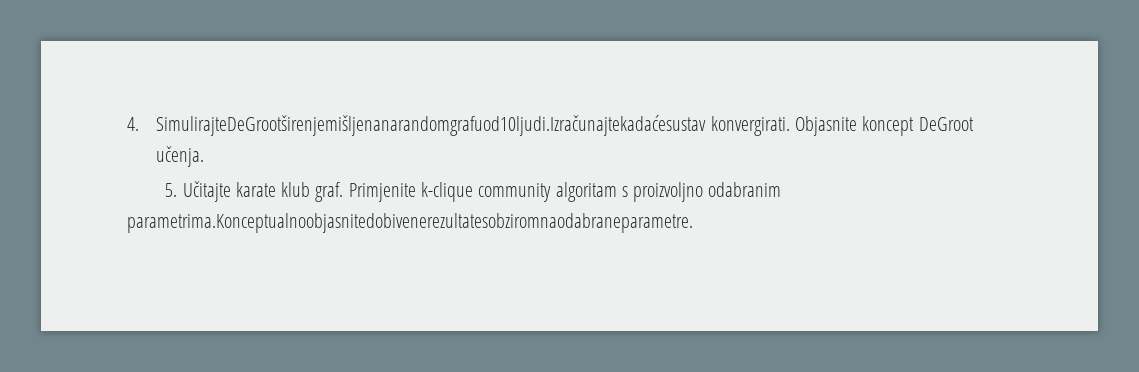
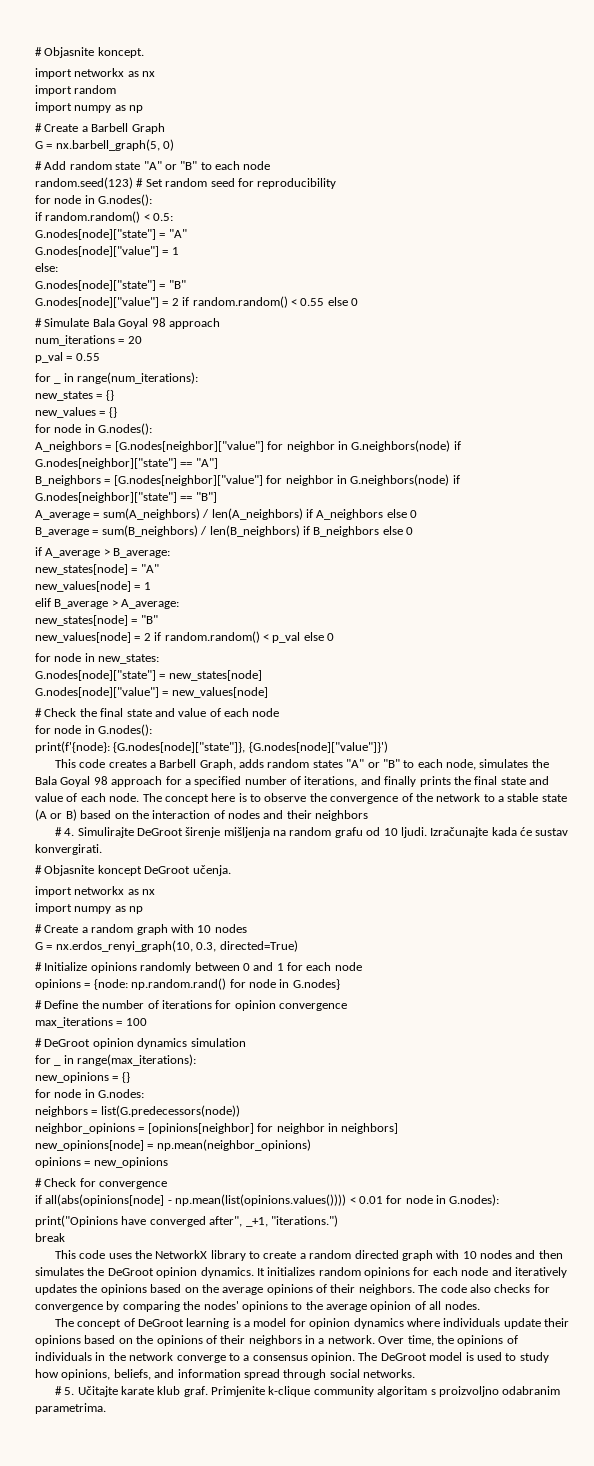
[127,115,707,136] 4. SimulirajteDeGrootširenjemišljenanarandomgrafuod10ljudi.Izračunajtekadaćesustav -> [35,47,144,58] [35,68,156,79] [35,85,117,96] [35,102,144,113] [35,123,165,134] [35,139,175,151] [35,161,271,170] [35,177,337,189] [35,194,153,206] [35,211,174,223] [35,229,187,240] [35,246,179,257] [35,263,58,272] [35,280,186,291] [35,296,358,308] [35,318,220,329] [35,335,142,346] [35,352,100,363] [35,373,51,382] [54,382,62,384] [63,372,199,384] [35,390,114,401] [35,407,117,418] [35,423,153,435] [35,440,461,452] [35,458,218,469] [35,474,460,486] [35,492,217,503] [35,508,417,520] [35,525,413,537] [35,547,171,558] [35,564,159,575] [35,581,151,592] [35,598,180,609] [35,615,158,626] [35,631,334,643] [35,653,160,664] [35,670,262,681] [35,687,268,698] [35,708,280,717] [35,724,153,736] [35,741,388,753] [54,759,549,770] [35,776,549,787] [35,793,567,804] [35,809,369,821] [54,827,569,838] # Objasnite koncept. // import networkx as nx // import random // import numpy as np // # Create a Barbell Graph // G = nx.barbell_graph(5, 0) // # Add random state "A" or "B" to each node // random.seed(123) # Set random seed for reproducibility // for node in G.nodes(): // if random.random() < 0.5: // G.nodes[node]["state"] = "A" // G.nodes[node]["value"] = 1 // else: // G.nodes[node]["state"] = "B" // G.nodes[node]["value"] = 2 if random.random() < 0.55 else 0 // # Simulate Bala Goyal 98 approach // num_iterations = 20 // p_val = 0.55 // for _ in range(num_iterations): // new_states = {} // new_values = {} // for node in G.nodes(): // A_neighbors = [G.nodes[neighbor]["value"] for neighbor in G.neighbors(node) if G.nodes[neighbor]["state"] == "A"] // B_neighbors = [G.nodes[neighbor]["value"] for neighbor in G.neighbors(node) if G.nodes[neighbor]["state"] == "B"] // A_average = sum(A_neighbors) / len(A_neighbors) if A_neighbors else 0 // B_average = sum(B_neighbors) / len(B_neighbors) if B_neighbors else 0 // if A_average > B_average: // new_states[node] = "A" // new_values[node] = 1 // elif B_average > A_average: // new_states[node] = "B" // new_values[node] = 2 if random.random() < p_val else 0 // for node in new_states: // G.nodes[node]["state"] = new_states[node] // G.nodes[node]["value"] = new_values[node] // # Check the final state and value of each node // for node in G.nodes(): // print(f'{node}: {G.nodes[node]["state"]}, {G.nodes[node]["value"]}') // This code creates a Barbell Graph, adds random states "A" or "B" to each node, simulates the Bala Goyal 98 approach for a specified number of iterations, and finally prints the final state and value of each node. The concept here is to observe the convergence of the network to a stable state (A or B) based on the interaction of nodes and their neighbors // # 4. Simulirajte DeGroot širenje mišljenja na random grafu od 10 ljudi. Izračunajte kada će sustav
(790, 126) none -> [35,865,42,874] // #
(205, 156) none -> [35,886,156,897] [35,903,144,914] [35,924,247,935] [35,940,298,952] [35,962,362,973] [35,978,340,990] [35,1000,347,1011] [35,1017,147,1028] [35,1038,246,1049] [35,1055,51,1064] [54,1064,62,1066] [63,1054,197,1066] [35,1072,130,1083] [35,1089,145,1098] [35,1105,240,1117] [35,1123,399,1134] [35,1139,311,1151] [35,1157,168,1168] [35,1178,168,1189] [35,1194,500,1206] [35,1215,338,1227] [35,1233,65,1242] [54,1250,563,1261] [35,1267,567,1278] [35,1284,550,1295] [35,1301,480,1312] [54,1318,570,1329] [35,1335,518,1346] [35,1352,549,1363] [35,1369,415,1380] [54,1386,62,1395] import networkx as nx // import numpy as np // # Create a random graph with 10 nodes // G = nx.erdos_renyi_graph(10, 0.3, directed=True) // # Initialize opinions randomly between 0 and 1 for each node // opinions = {node: np.random.rand() for node in G.nodes} // # Define the number of iterations for opinion convergence // max_iterations = 100 // # DeGroot opinion dynamics simulation // for _ in range(max_iterations): // new_opinions = {} // for node in G.nodes: // neighbors = list(G.predecessors(node)) // neighbor_opinions = [opinions[neighbor] for neighbor in neighbors] // new_opinions[node] = np.mean(neighbor_opinions) // opinions = new_opinions // # Check for convergence // if all(abs(opinions[node] - np.mean(list(opinions.values()))) < 0.01 for node in G.nodes): // print("Opinions have converged after", _+1, "iterations.") // break // This code uses the NetworkX library to create a random directed graph with 10 nodes and then simulates the DeGroot opinion dynamics. It initializes random opinions for each node and iteratively updates the opinions based on the average opinions of their neighbors. The code also checks for convergence by comparing the nodes' opinions to the average opinion of all nodes. // The concept of DeGroot learning is a model for opinion dynamics where individuals update their opinions based on the opinions of their neighbors in a network. Over time, the opinions of individuals in the network converge to a consensus opinion. The DeGroot model is used to study how opinions, beliefs, and information spread through social networks. // #
[127,213,693,233] parametrima.Konceptualnoobjasnitedobivenerezultatesobziromnaodabraneparametre. -> [35,1403,106,1414] parametrima.

